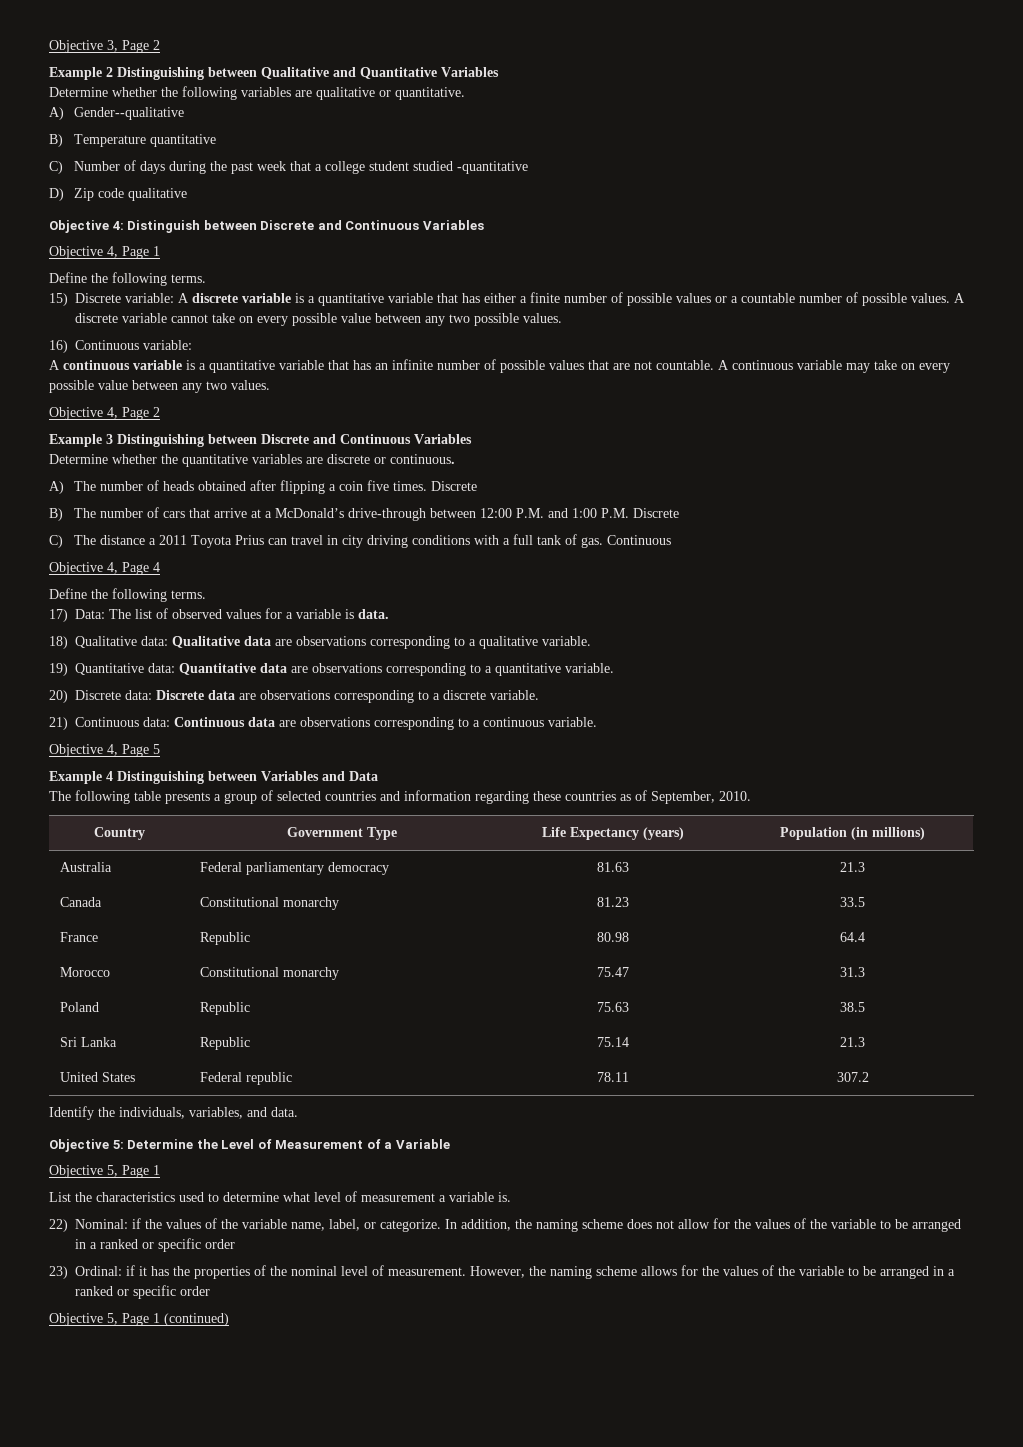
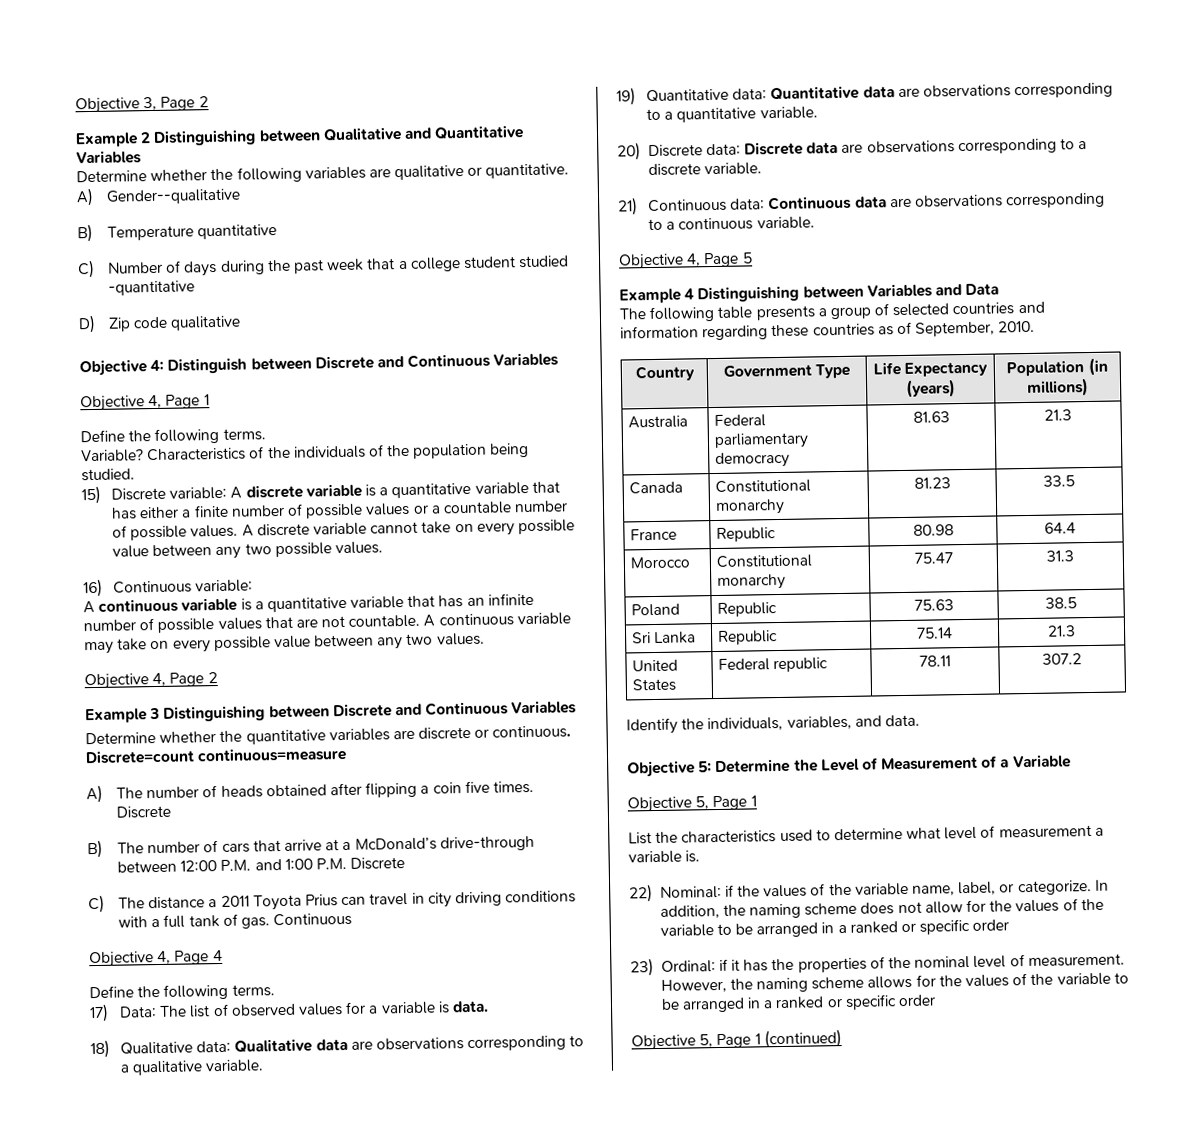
(206, 278) none -> [81,442,530,463] [81,468,135,482] // Variable? Characteristics of the individuals of the population being studied.
(455, 459) none -> [85,746,348,765] Discrete=count continuous=measure

